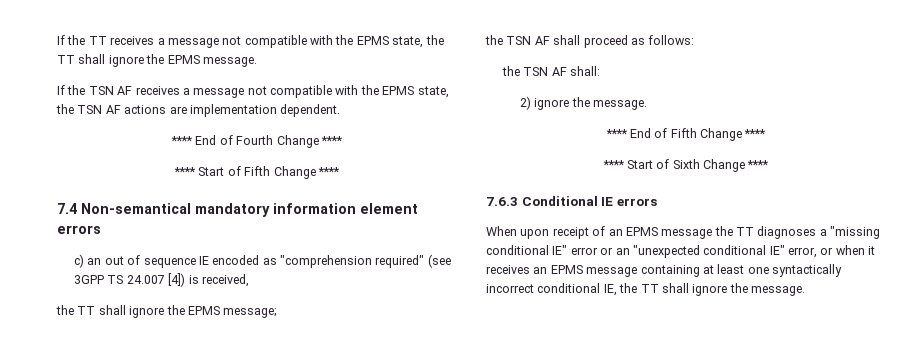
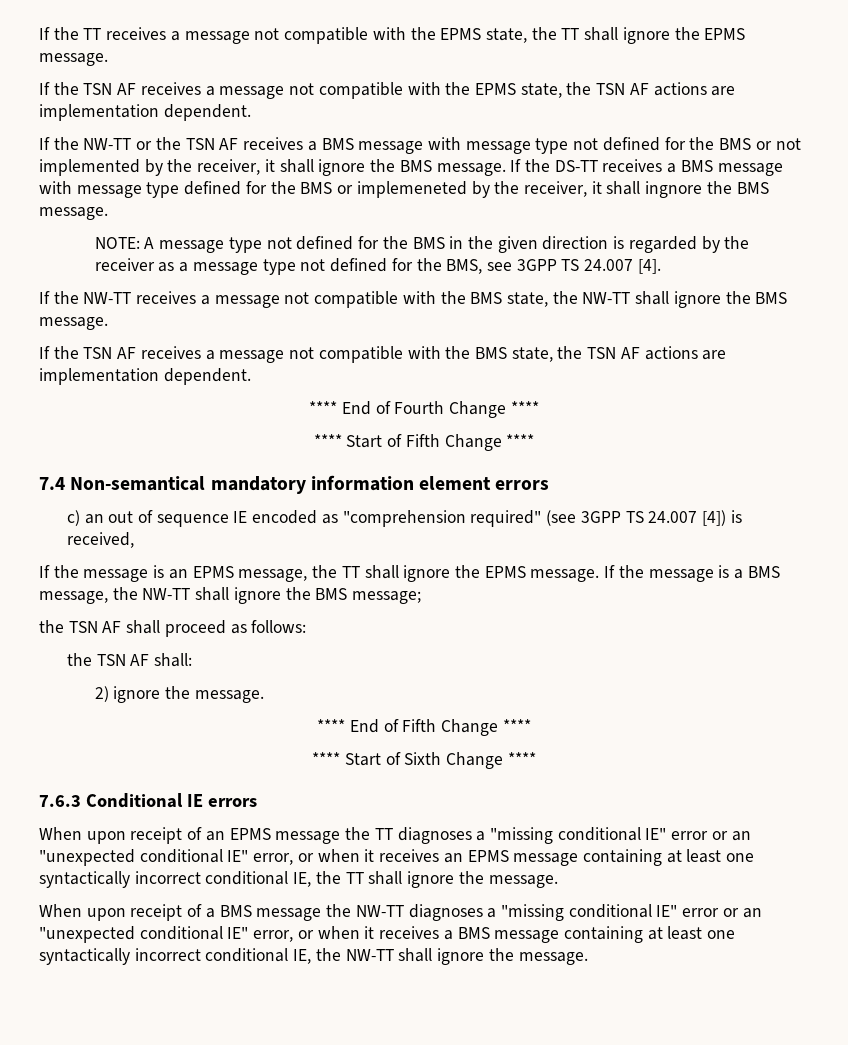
(341, 110) none -> [39,137,801,154] [39,159,783,176] [39,181,769,198] [39,207,108,220] [94,236,750,253] [94,258,661,275] [39,291,788,308] [39,317,108,330] [39,346,727,363] [39,368,251,385] // If the NW-TT or the TSN AF receives a BMS message with message type not defined for the BMS or not implemented by the receiver, it shall ignore the BMS message. If the DS-TT receives a BMS message with message type defined for the BMS or implemeneted by the receiver, it shall ingnore the BMS message. // NOTE: A message type not defined for the BMS in the given direction is regarded by the receiver as a message type not defined for the BMS, see 3GPP TS 24.007 [4]. // If the NW-TT receives a message not compatible with the BMS state, the NW-TT shall ignore the BMS message. // If the TSN AF receives a message not compatible with the BMS state, the TSN AF actions are implementation dependent.
[56,305,220,318] the TT shall ignore the EPMS -> [39,565,780,582] [39,587,348,604] If the message is an EPMS message, the TT shall ignore the EPMS message. If the message is a BMS message, the NW-TT shall ignore the BMS
(805, 291) none -> [39,904,762,921] [39,926,736,943] [39,948,588,965] // When upon receipt of a BMS message the NW-TT diagnoses a "missing conditional IE" error or an "unexpected conditional IE" error, or when it receives a BMS message containing at least one syntactically incorrect conditional IE, the NW-TT shall ignore the message.

